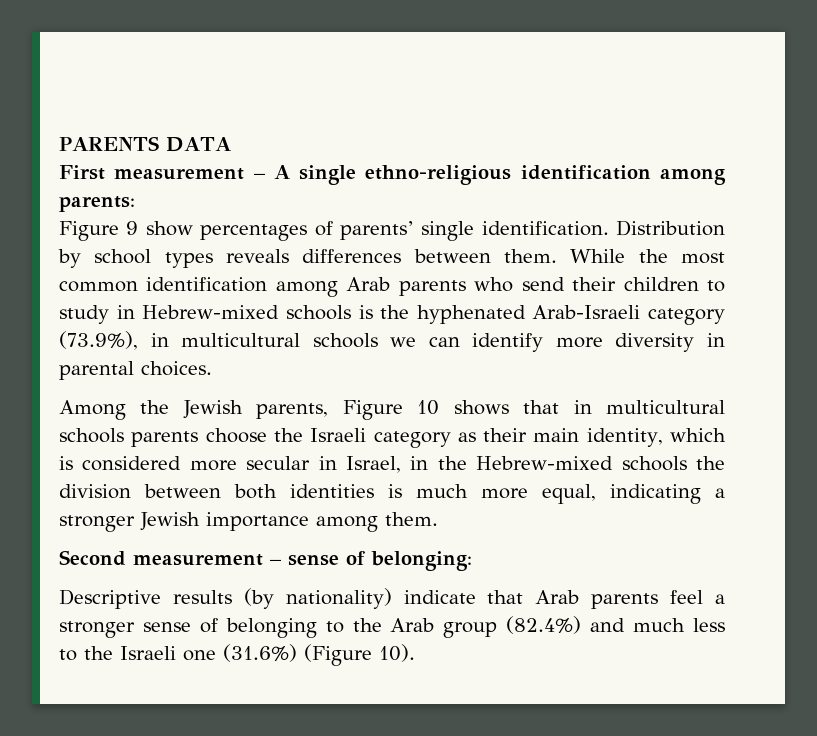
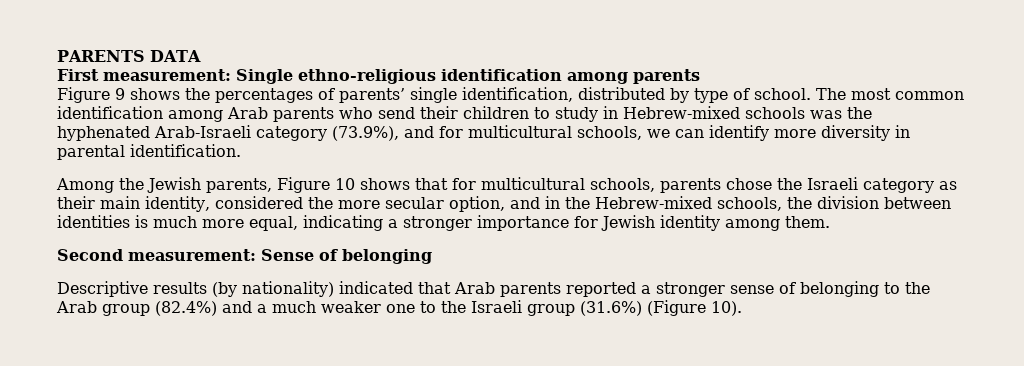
[114,165,357,185] measurement – A single -> [103,69,293,84] measurement: Single
[59,196,135,212] parents: -> [633,69,700,84] parents
[145,221,193,236] show -> [130,88,210,100] shows the
[481,220,725,236] [58,249,668,268] identification. Distribution by school types reveals differences between them. While the -> [462,87,846,103] identification, distributed by type of school. The
[358,305,373,319] is -> [810,110,842,119] was
[150,333,378,348] in multicultural schools -> [404,125,642,140] and for multicultural schools,
[141,361,212,376] choices. -> [130,144,241,157] identification.
[573,400,726,414] [59,428,267,447] in multicultural schools parents choose -> [452,177,772,193] for multicultural schools, parents chose
[670,428,727,442] [59,456,401,473] which is considered more secular in Israel, -> [214,196,540,212] considered the more secular option, and
[621,456,687,471] schools -> [716,197,782,211] schools,
[234,484,277,499] both -> (951, 203) none
[140,512,309,531] Jewish importance -> [477,215,720,231] importance for Jewish identity
[133,551,472,571] measurement – sense of belonging: -> [128,249,432,264] measurement: Sense of belonging
[403,590,476,604] indicate -> [339,281,413,294] indicated
[670,590,704,604] feel -> [566,282,636,297] reported
[633,618,726,632] much less -> [257,301,415,313] a much weaker one
[183,650,216,661] one -> [527,304,575,316] group

